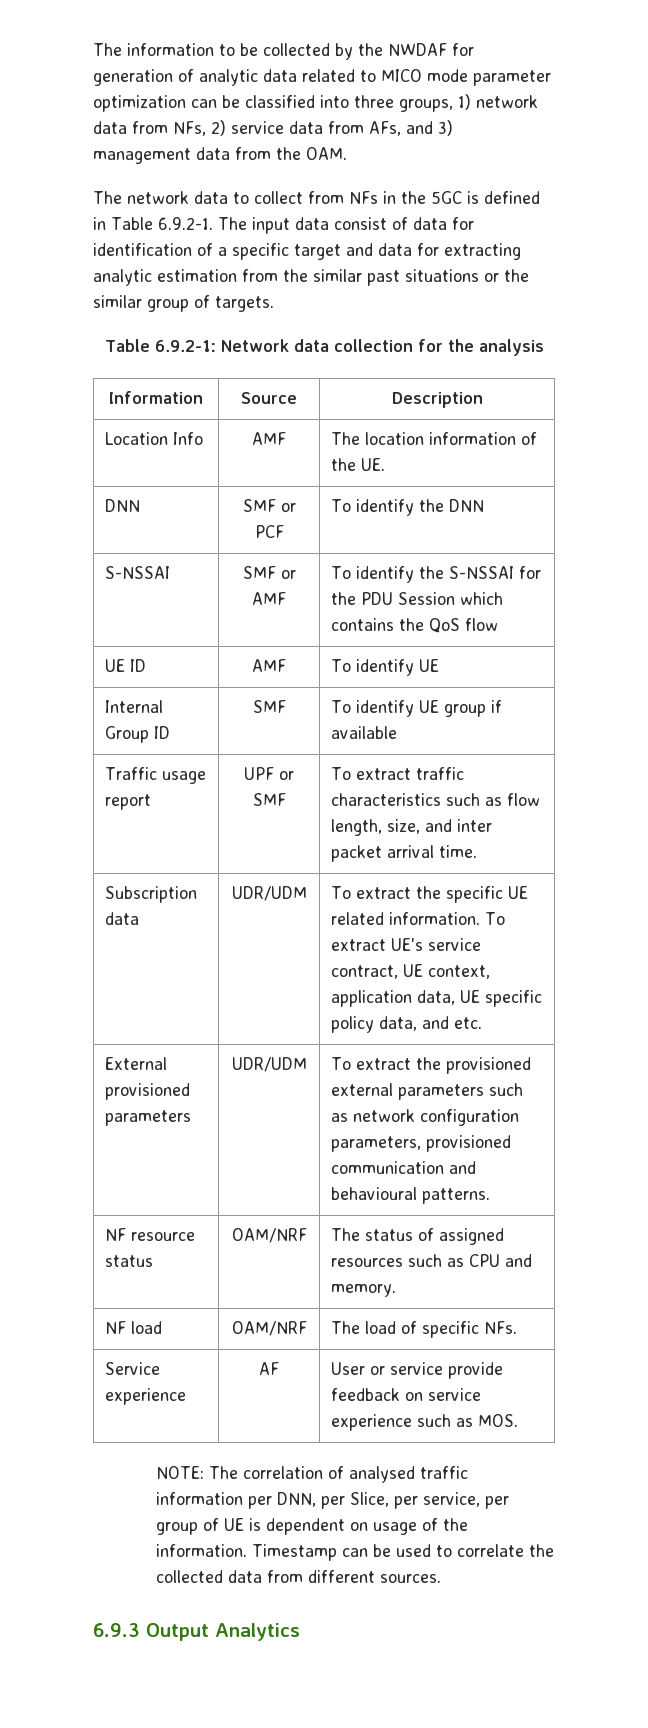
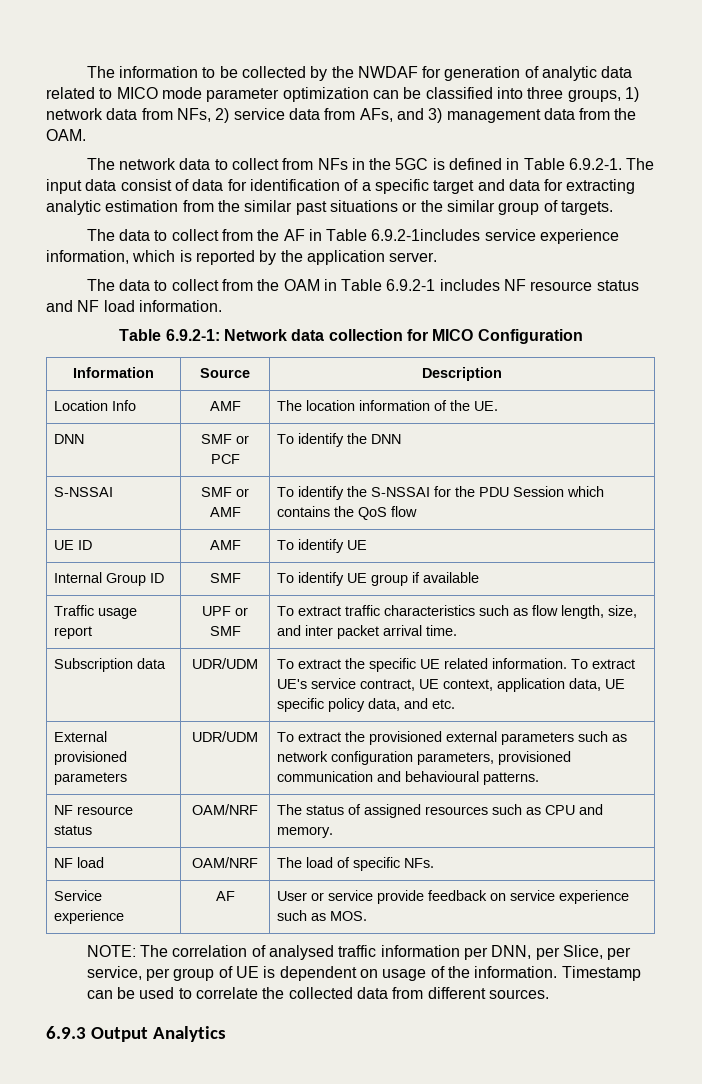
(274, 304) none -> [86,229,620,244] [46,250,438,265] [86,279,639,291] [46,300,222,312] // The data to collect from the AF in Table 6.9.2-1includes service experience information, which is reported by the application server. // The data to collect from the OAM in Table 6.9.2-1 includes NF resource status and NF load information.
[447,339,544,356] the analysis -> [432,329,583,344] MICO Configuration

